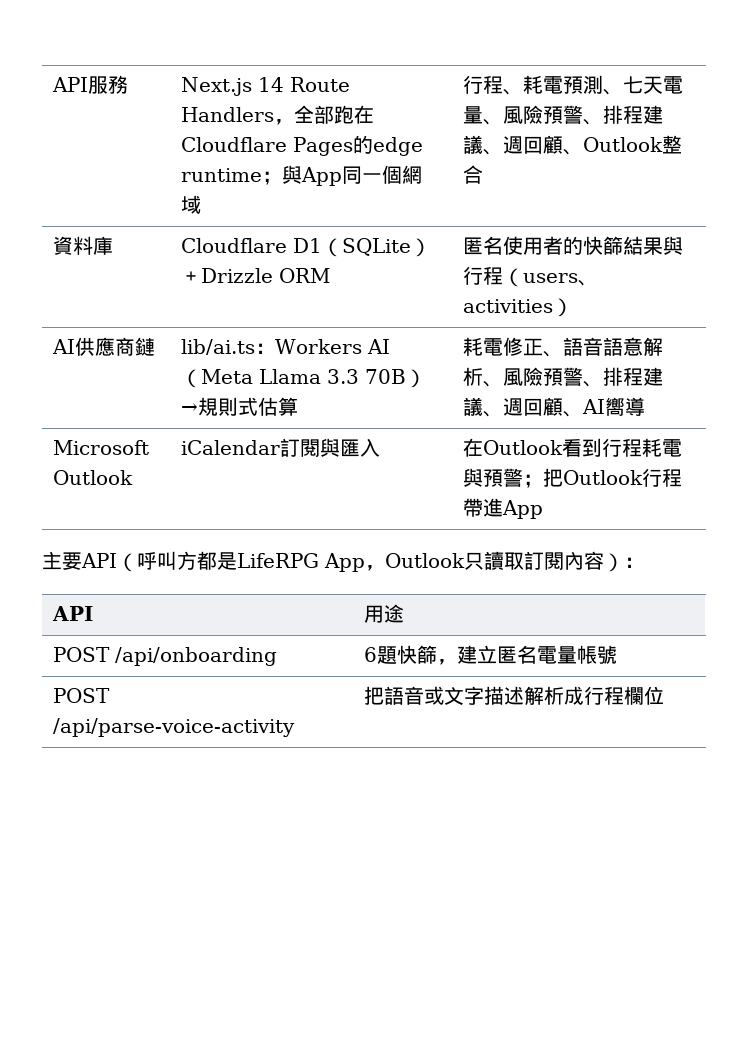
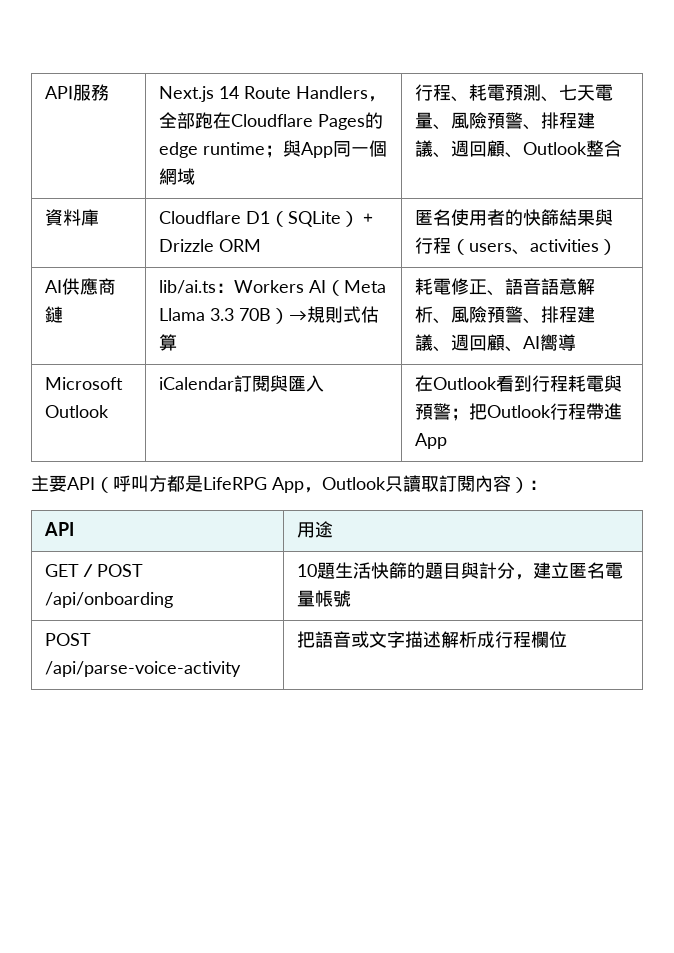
(405, 613) none -> [44,564,97,577] GET／
[364,645,438,664] 6題快篩 -> [296,562,515,579] 10題生活快篩的題目與計分

